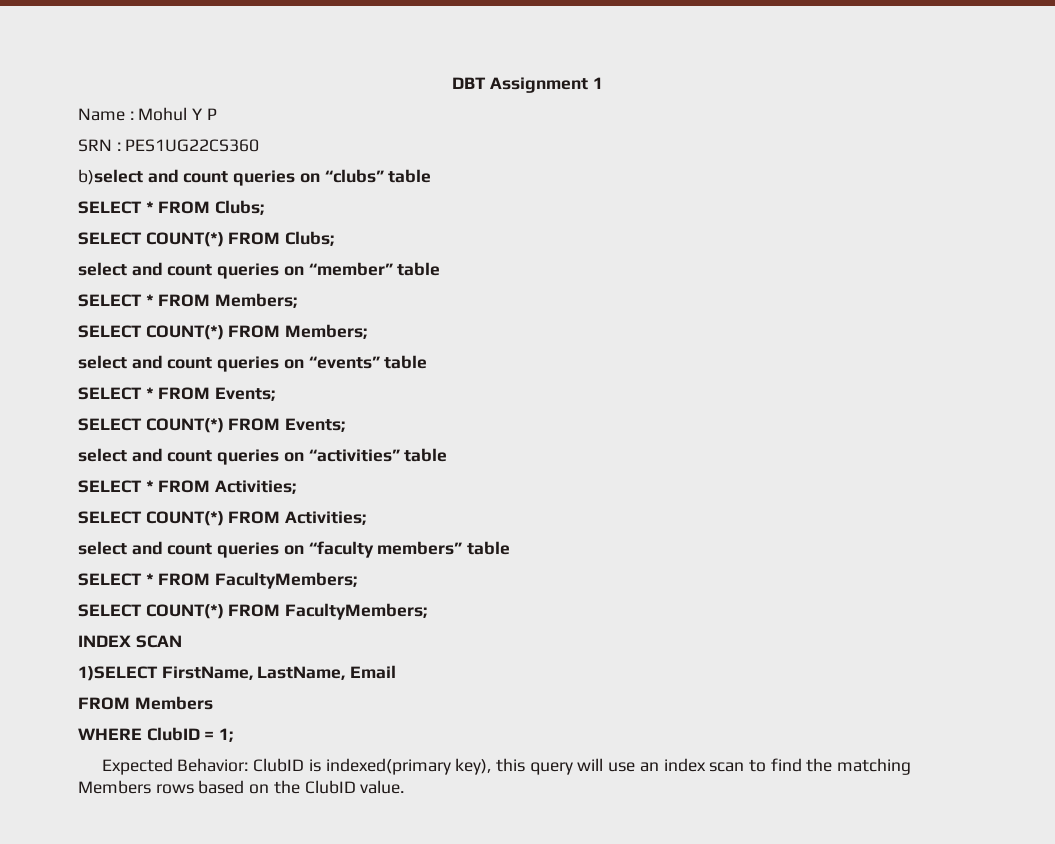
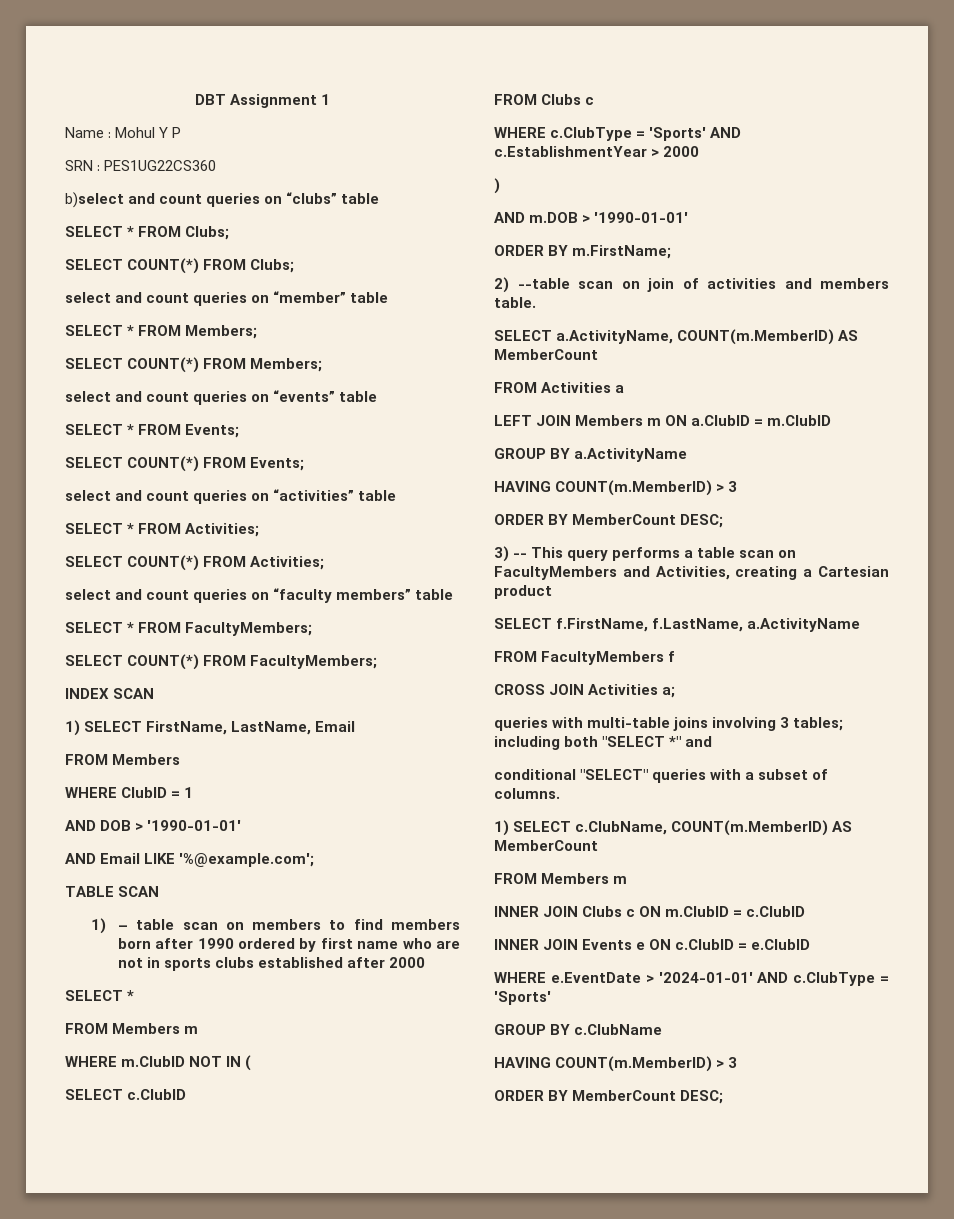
[78,666,158,681] 1)SELECT -> [65,720,143,736] 1) SELECT
[219,728,234,742] [101,758,912,775] [78,780,405,794] 1; // Expected Behavior: ClubID is indexed(primary key), this query will use an index scan to find the matching Members rows based on the ClubID value. -> [184,787,194,798] [65,820,242,831] [65,853,315,867] [65,886,160,897] [91,918,460,934] [117,938,461,952] [117,957,426,971] [65,990,135,1001] [65,1023,199,1034] [65,1055,252,1071] [65,1089,187,1100] [494,94,595,105] [494,127,742,141] [494,146,700,157] [494,178,500,194] [494,212,689,223] [494,245,672,259] [494,277,889,293] [494,297,536,308] [494,329,859,345] [494,349,598,360] [494,382,625,393] [494,415,832,426] [494,448,688,462] [494,480,738,496] [494,514,724,528] [494,546,797,562] [494,566,889,580] [494,585,552,599] [494,618,861,632] [494,651,676,665] [494,684,676,698] [494,717,844,731] [494,736,713,750] [494,769,829,783] [494,788,560,799] [494,820,853,836] [494,840,598,851] [494,873,628,884] [494,906,806,917] [494,939,811,950] [494,972,889,986] [494,991,551,1005] [494,1024,663,1035] [494,1056,738,1072] [494,1090,724,1104] 1 // AND DOB > '1990-01-01' // AND Email LIKE '%@example.com'; // TABLE SCAN // 1) – table scan on members to find members born after 1990 ordered by first name who are not in sports clubs established after 2000 // SELECT * // FROM Members m // WHERE m.ClubID NOT IN ( // SELECT c.ClubID // FROM Clubs c // WHERE c.ClubType = 'Sports' AND c.EstablishmentYear > 2000 // ) // AND m.DOB > '1990-01-01' // ORDER BY m.FirstName; // 2) --table scan on join of activities and members table. // SELECT a.ActivityName, COUNT(m.MemberID) AS MemberCount // FROM Activities a // LEFT JOIN Members m ON a.ClubID = m.ClubID // GROUP BY a.ActivityName // HAVING COUNT(m.MemberID) > 3 // ORDER BY MemberCount DESC; // 3) -- This query performs a table scan on FacultyMembers and Activities, creating a Cartesian product // SELECT f.FirstName, f.LastName, a.ActivityName // FROM FacultyMembers f // CROSS JOIN Activities a; // queries with multi-table joins involving 3 tables; including both "SELECT *" and // conditional "SELECT" queries with a subset of columns. // 1) SELECT c.ClubName, COUNT(m.MemberID) AS MemberCount // FROM Members m // INNER JOIN Clubs c ON m.ClubID = c.ClubID // INNER JOIN Events e ON c.ClubID = e.ClubID // WHERE e.EventDate > '2024-01-01' AND c.ClubType = 'Sports' // GROUP BY c.ClubName // HAVING COUNT(m.MemberID) > 3 // ORDER BY MemberCount DESC;

